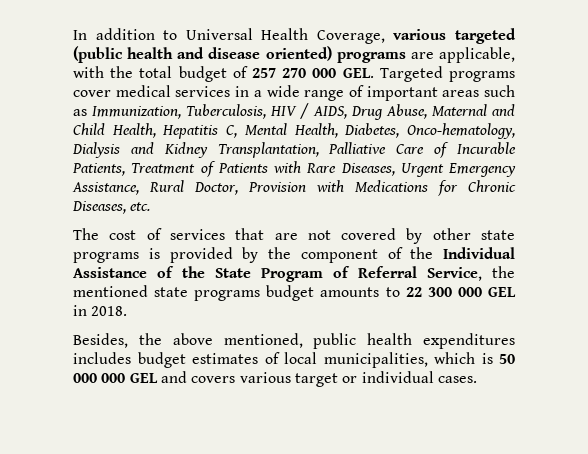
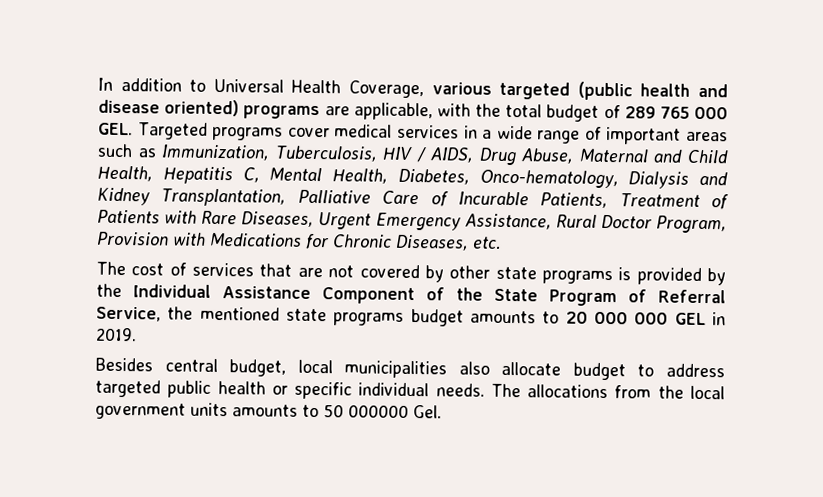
[252,68,307,78] 257 270 -> [624,106,690,119] 289 765
[194,182,238,195] Doctor, -> [600,214,727,234] Doctor Program,
[300,247,434,263] component of the -> (122, 290) none
(147, 272) none -> [322,287,415,305] Component
[405,287,452,297] 22 300 -> [565,311,628,325] 20 000
[91,306,128,316] [73,333,515,349] [73,352,515,368] [73,371,477,387] 2018. // Besides, the above mentioned, public health expenditures includes budget estimates of local municipalities, which is 50 000 000 GEL and covers various target or individual cases. -> [96,327,137,342] [95,357,725,381] [95,379,725,400] [95,402,442,420] 2019. // Besides central budget, local municipalities also allocate budget to address targeted public health or specific individual needs. The allocations from the local government units amounts to 50 000000 Gel.

